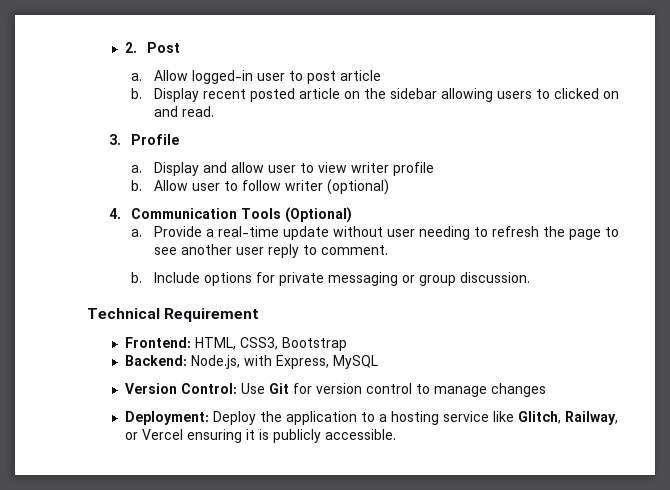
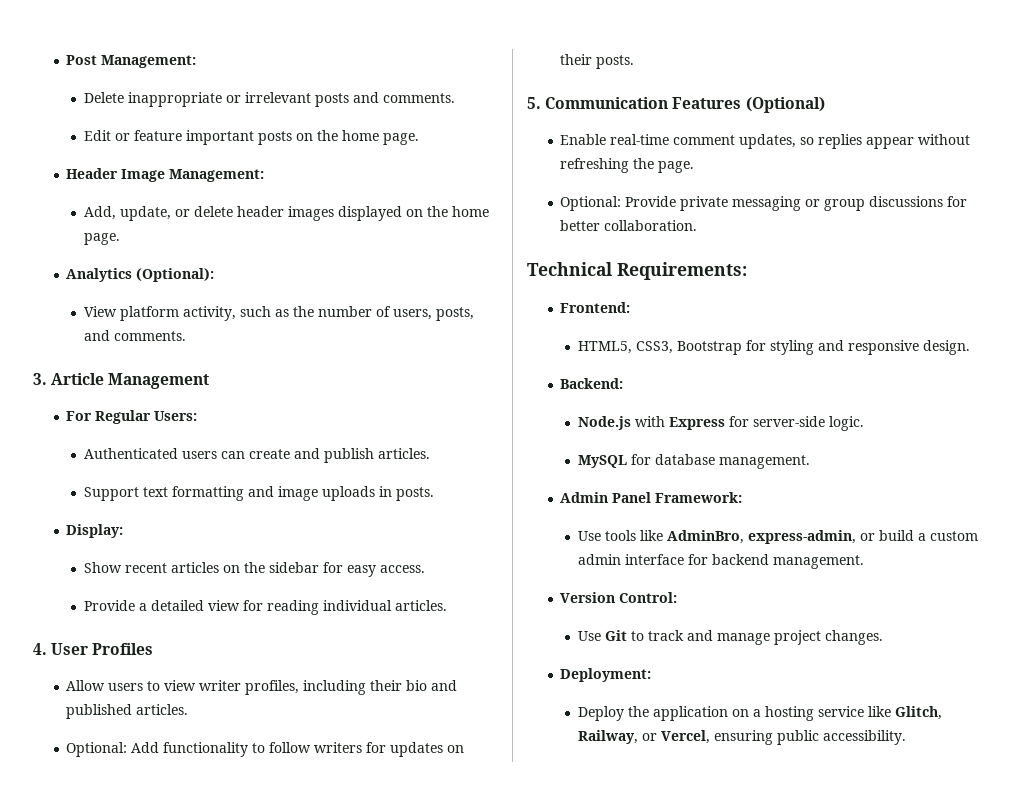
[124,42,137,53] 2. -> (66, 60) none
[131,70,381,84] [131,88,619,102] [153,106,214,117] [109,134,180,145] [131,162,434,176] [131,179,389,195] [109,207,353,223] [131,226,619,240] [153,244,388,258] [131,272,530,286] // a. Allow logged-in user to post article // b. Display recent posted article on the sidebar allowing users to clicked on and read. // 3. Profile // a. Display and allow user to view writer profile // b. Allow user to follow writer (optional) // 4. Communication Tools (Optional) // a. Provide a real-time update without user needing to refresh the page to see another user reply to comment. // b. Include options for private messaging or group discussion. -> [101,55,197,68] [84,92,456,107] [84,130,420,145] [66,168,265,182] [84,206,490,221] [84,233,121,245] [66,268,215,282] [84,306,475,321] [84,330,187,341] [33,373,210,389] [66,410,198,424] [84,448,431,463] [84,486,435,501] [66,524,124,538] [84,562,426,577] [84,600,448,615] [33,643,154,655] [66,680,458,695] [66,704,189,719] [66,742,465,757] [560,54,635,69] [527,97,825,113] [560,134,971,149] [560,158,695,173] [560,196,968,211] [560,220,698,231] Management: // Delete inappropriate or irrelevant posts and comments. // Edit or feature important posts on the home page. // Header Image Management: // Add, update, or delete header images displayed on the home page. // Analytics (Optional): // View platform activity, such as the number of users, posts, and comments. // 3. Article Management // For Regular Users: // Authenticated users can create and publish articles. // Support text formatting and image uploads in posts. // Display: // Show recent articles on the sidebar for easy access. // Provide a detailed view for reading individual articles. // 4. User Profiles // Allow users to view writer profiles, including their bio and published articles. // Optional: Add functionality to follow writers for updates on their posts. // 5. Communication Features (Optional) // Enable real-time comment updates, so replies appear without refreshing the page. // Optional: Provide private messaging or group discussions for better collaboration.
[164,308,260,322] Requirement -> [617,262,747,280] Requirements:
[194,337,236,350] HTML, -> [578,341,633,354] // HTML5,
[124,355,378,369] // Backend: Node.js, with Express, MySQL -> [746,340,971,355] [560,378,624,389] [578,416,865,431] [578,454,811,469] [560,492,743,503] [578,530,979,544] [578,554,865,569] for styling and responsive design. // Backend: // Node.js with Express for server-side logic. // MySQL for database management. // Admin Panel Framework: // Use tools like AdminBro, express-admin, or build a custom admin interface for backend management.
(237, 388) none -> (678, 597) //
[292,383,546,397] for version control to manage changes -> [631,630,884,645] to track and manage project changes.
(209, 418) none -> (652, 675) //
[360,412,375,422] to -> [732,709,750,717] on
[141,429,396,443] Vercel ensuring it is publicly accessible. -> [661,730,907,745] Vercel, ensuring public accessibility.

